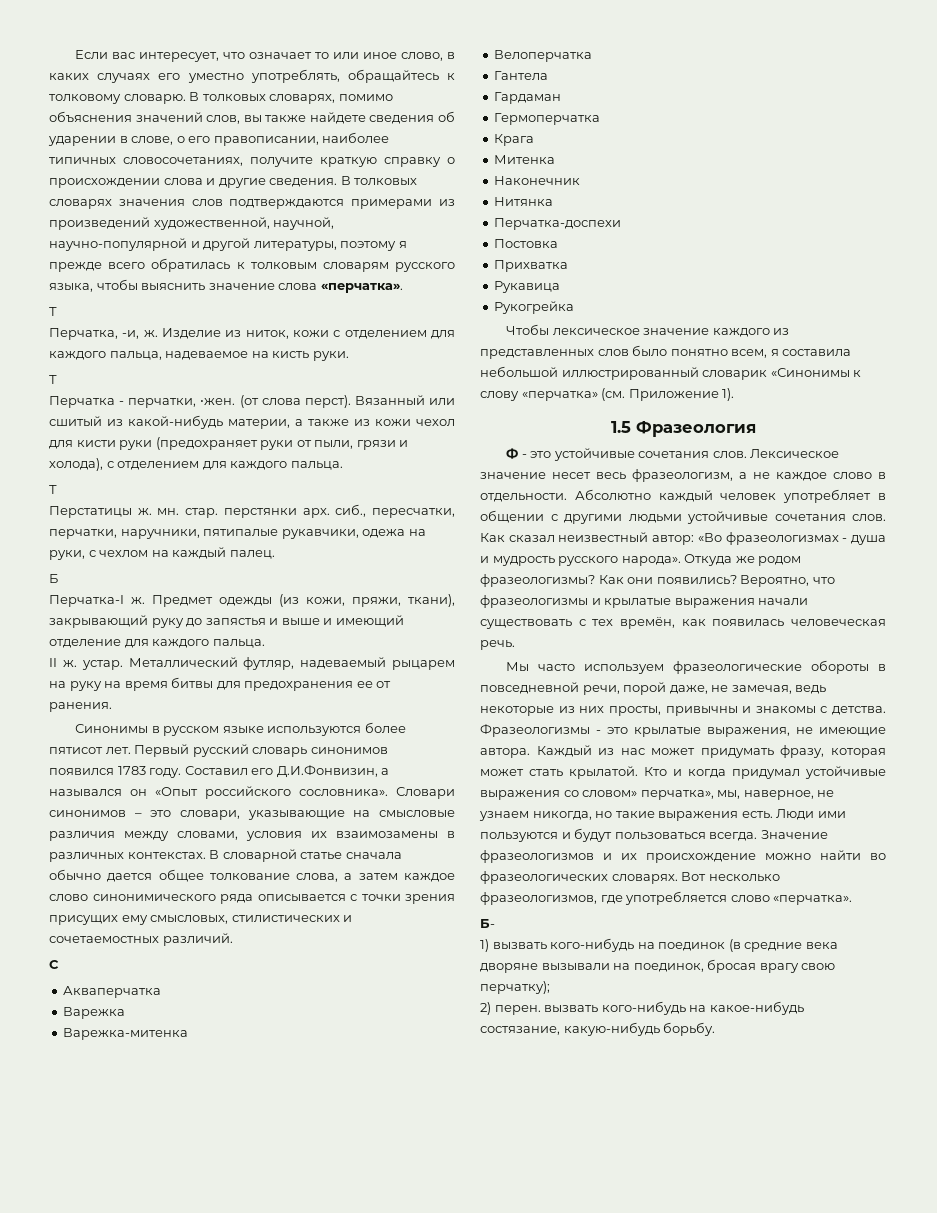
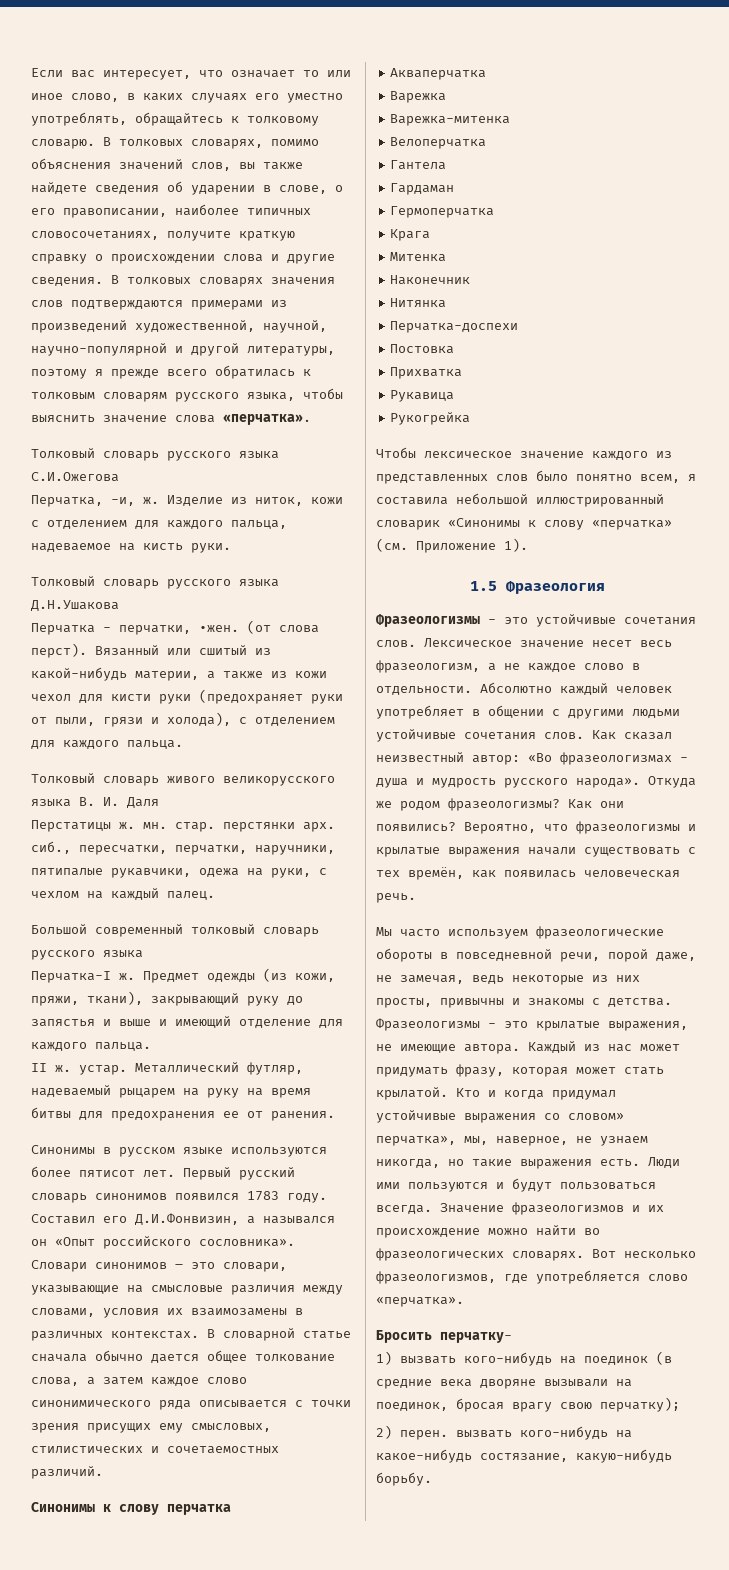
[49,307,57,316] Т -> [31,448,279,461] [31,472,119,482] Толковый словарь русского языка С.И.Ожегова
[49,375,57,384] Т -> [31,576,279,589] [31,600,119,611] Толковый словарь русского языка Д.Н.Ушакова
[49,485,57,494] Т -> [31,773,335,786] [31,797,159,808] Толковый словарь живого великорусского языка В. И. Даля
[49,574,58,583] Б -> [31,924,319,937] [31,950,143,960] Большой современный толковый словарь русского языка
[49,960,59,969] С -> [31,1502,231,1515] Синонимы к слову перчатка
[506,448,519,459] Ф -> [376,614,480,627] Фразеологизмы
[480,919,495,928] Б- -> [376,1330,512,1343] Бросить перчатку-

